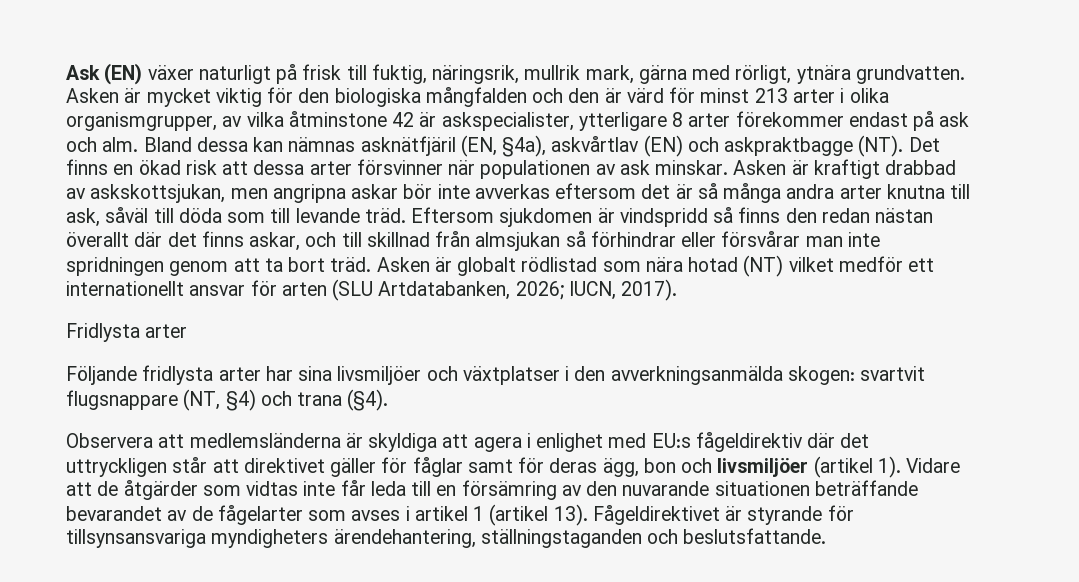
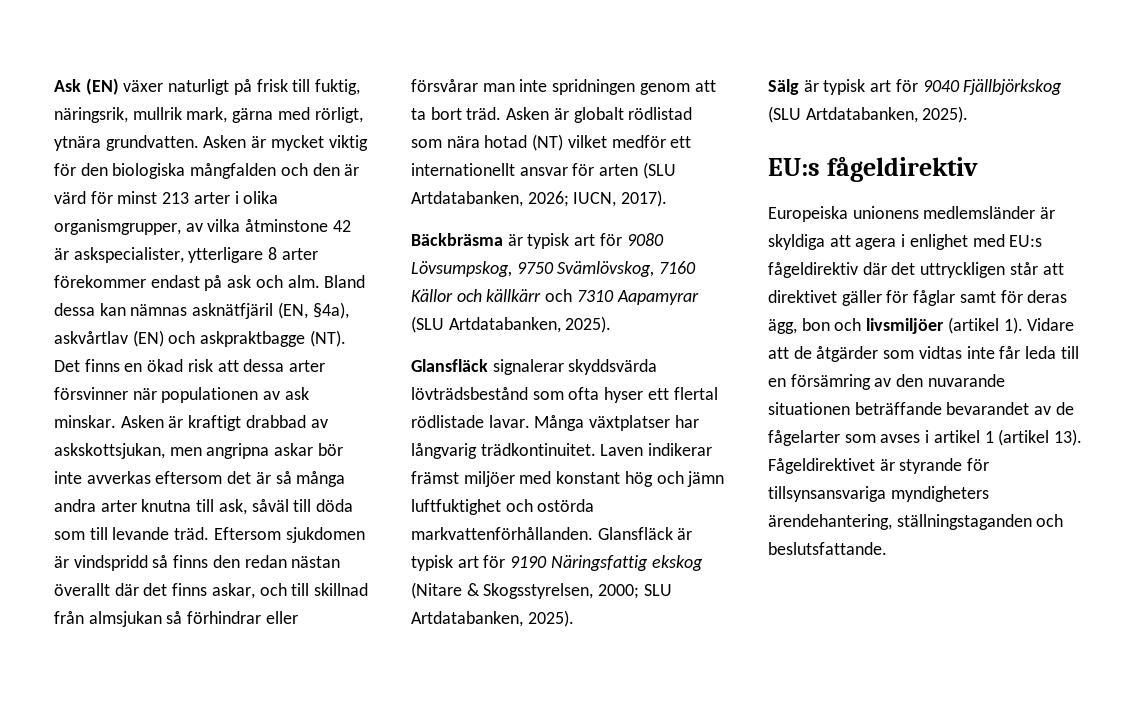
[66,323,188,342] [66,365,926,385] [66,389,389,411] [66,433,341,448] Fridlysta arter // Följande fridlysta arter har sina livsmiljöer och växtplatser i den avverkningsanmälda skogen: svartvit flugsnappare (NT, §4) och trana (§4). // Observera att medlemsländerna -> [411,233,664,249] [411,261,697,277] [411,289,699,305] [411,316,612,333] [411,359,658,375] [411,387,718,403] [411,415,699,431] [411,443,713,459] [411,471,725,487] [411,499,595,515] [411,527,693,540] [411,555,703,571] [411,582,672,599] [411,610,574,627] [768,79,1063,95] [768,106,969,123] [768,156,979,182] [768,206,1036,222] Bäckbräsma är typisk art för 9080 Lövsumpskog, 9750 Svämlövskog, 7160 Källor och källkärr och 7310 Aapamyrar (SLU Artdatabanken, 2025). // Glansfläck signalerar skyddsvärda lövträdsbestånd som ofta hyser ett flertal rödlistade lavar. Många växtplatser har långvarig trädkontinuitet. Laven indikerar främst miljöer med konstant hög och jämn luftfuktighet och ostörda markvattenförhållanden. Glansfläck är typisk art för 9190 Näringsfattig ekskog (Nitare & Skogsstyrelsen, 2000; SLU Artdatabanken, 2025). // Sälg är typisk art för 9040 Fjällbjörkskog (SLU Artdatabanken, 2025). // EU:s fågeldirektiv // Europeiska unionens medlemsländer

